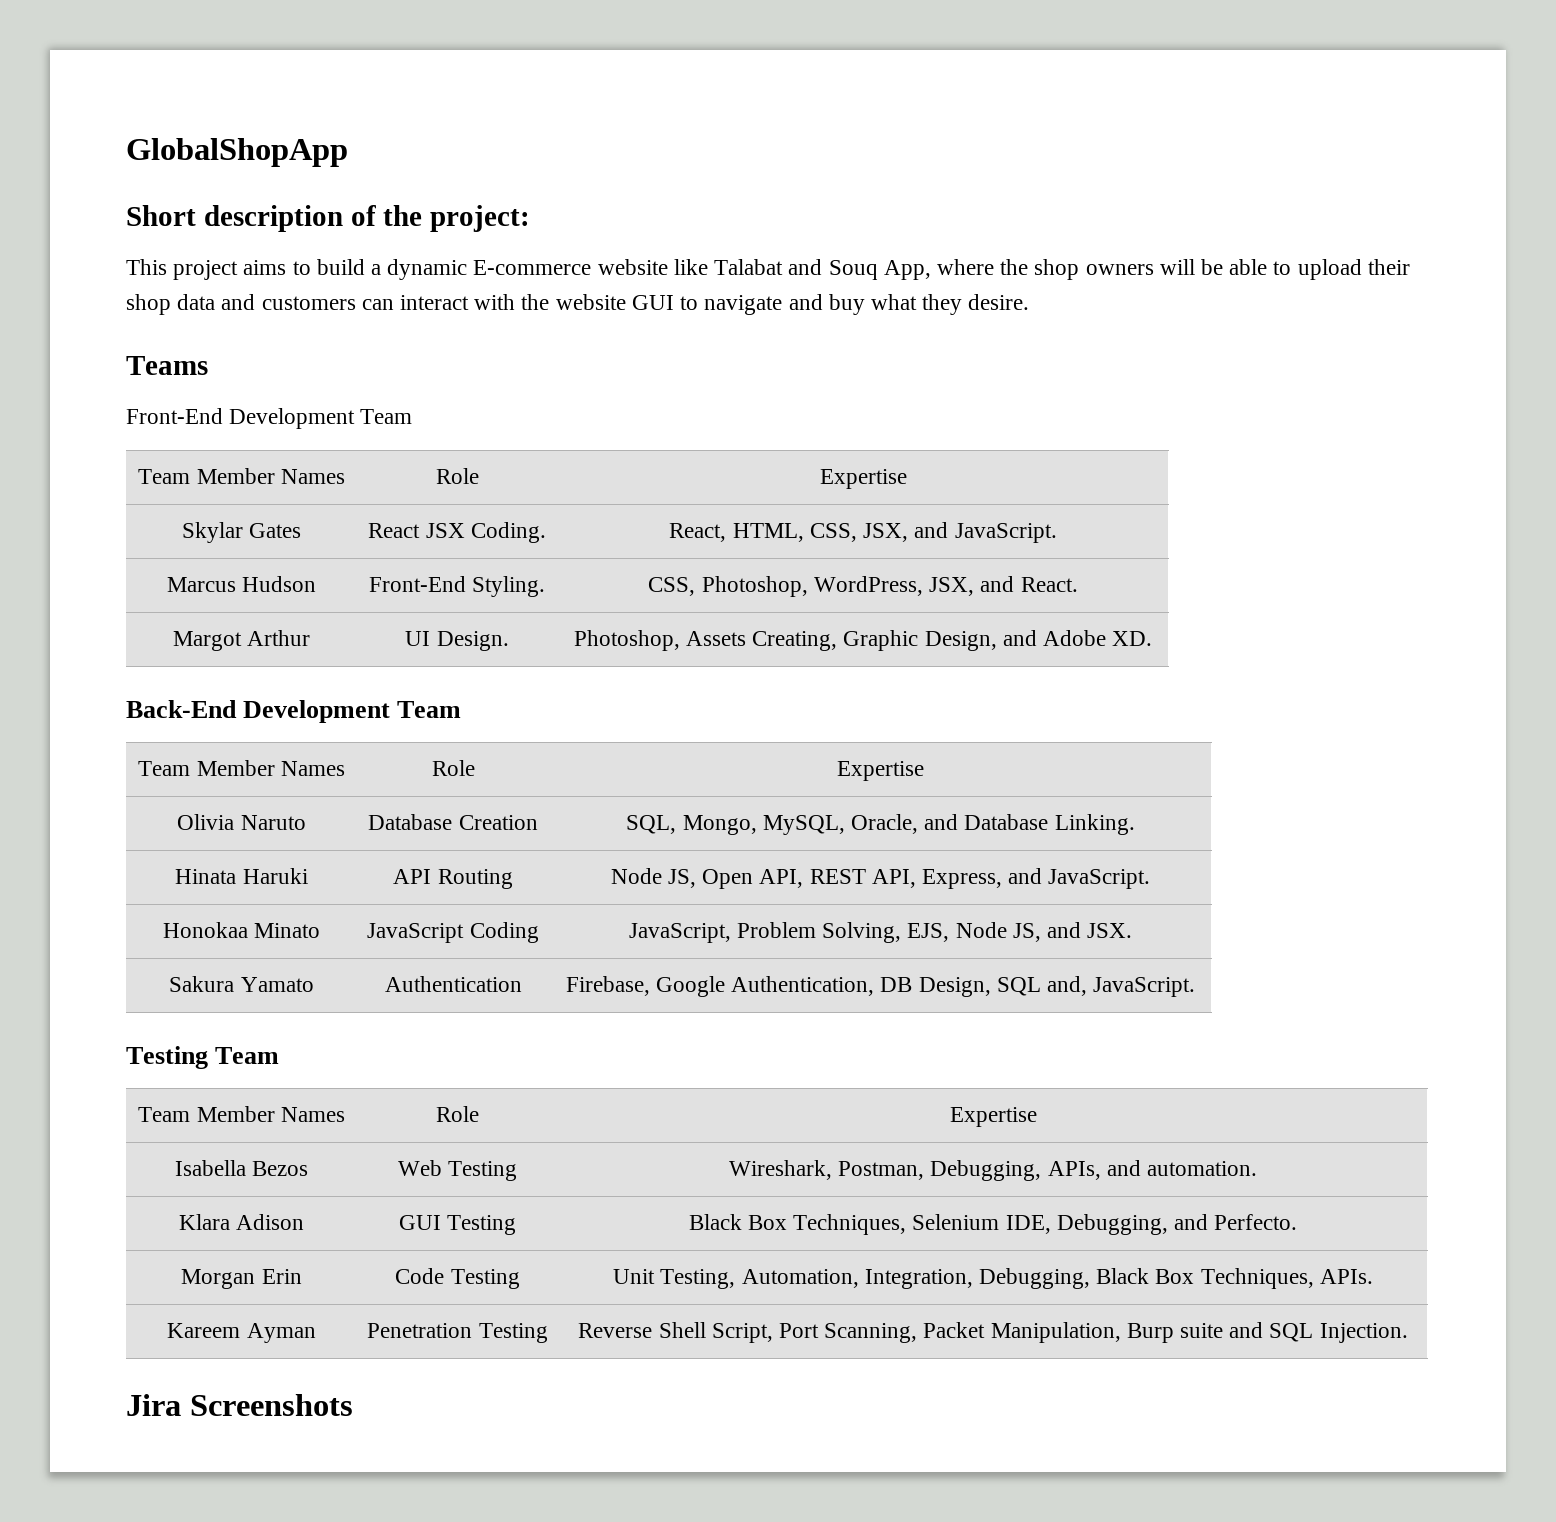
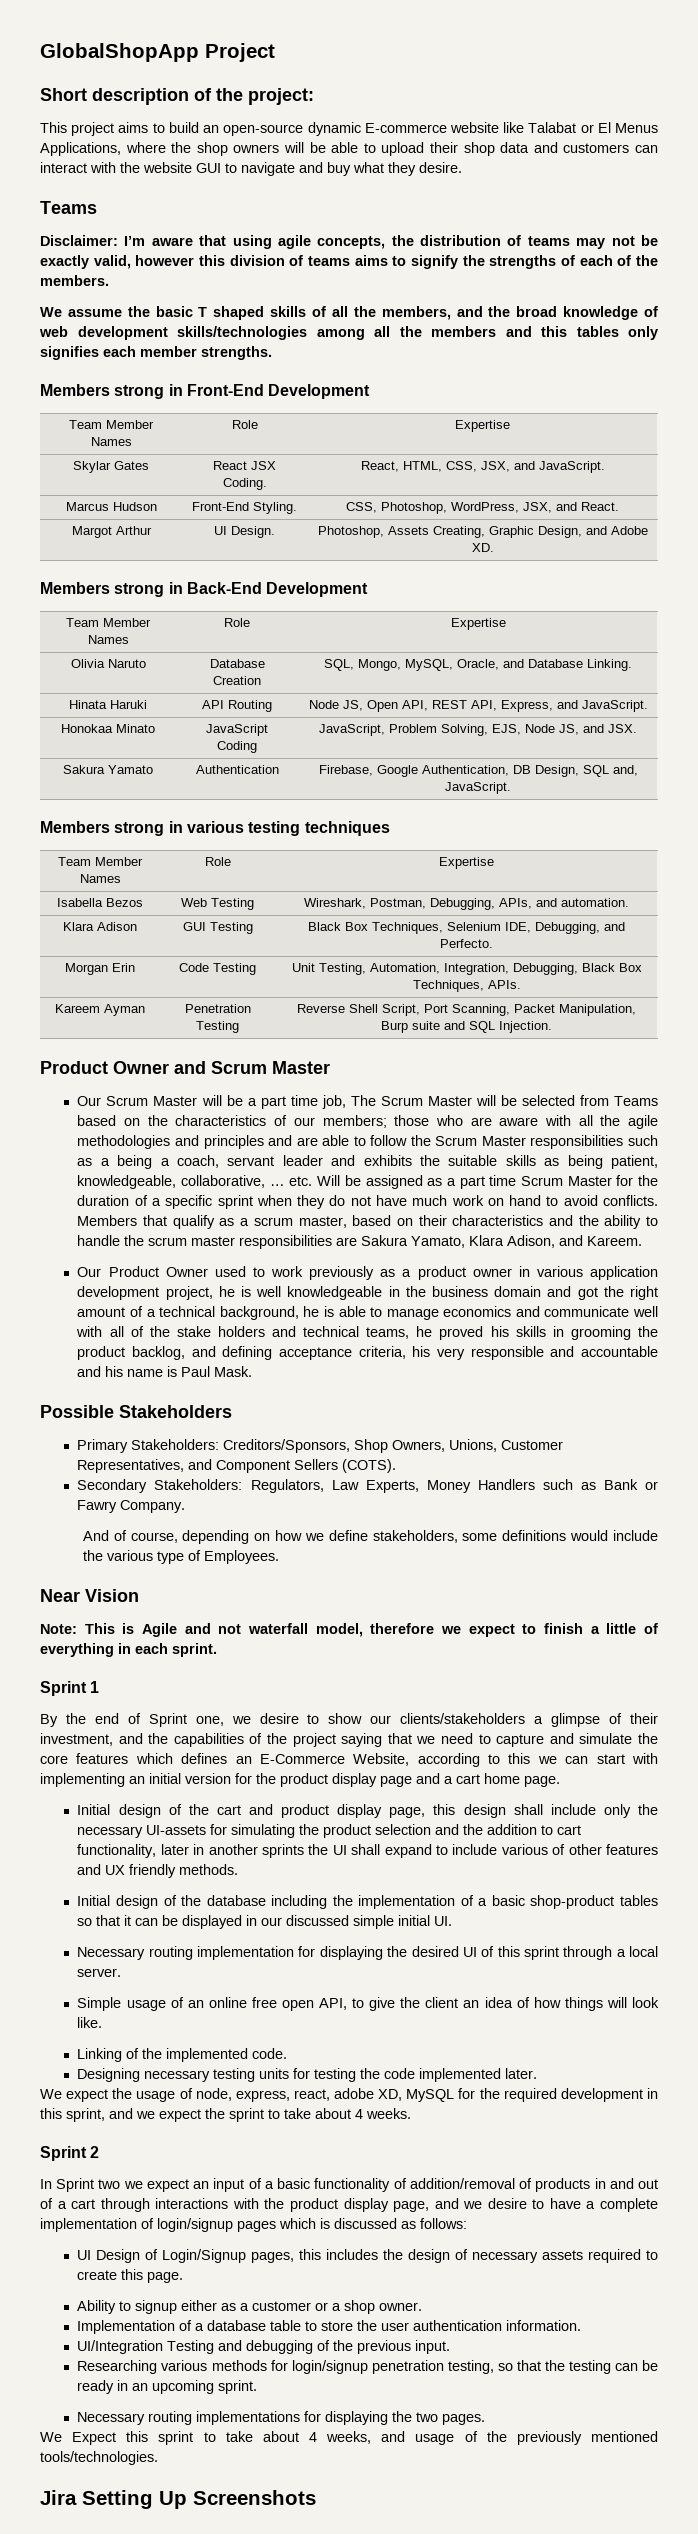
(348, 152) none -> [205,43,275,62] Project
[371,264,382,275] a -> [203,124,304,136] an open-source
[788,259,931,280] and Souq App, -> [580,122,658,133] [40,142,121,156] or El Menus Applications,
(208, 365) none -> [40,235,658,249] [40,255,658,269] [40,275,109,286] [40,306,659,320] [39,326,658,340] [40,346,272,360] [40,384,183,399] Disclaimer: I’m aware that using agile concepts, the distribution of teams may not be exactly valid, however this division of teams aims to signify the strengths of each of the members. // We assume the basic T shaped skills of all the members, and the broad knowledge of web development skills/technologies among all the members and this tables only signifies each member strengths. // Members strong in
[360,409,413,424] Team -> (371, 391) none
(1153, 638) none -> [40,582,183,597] Members strong in
[397,701,462,718] Team -> (369, 589) none
[126,1046,280,1069] Testing Team -> [40,821,390,836] Members strong in various testing techniques
(1408, 1333) none -> [40,1061,330,1074] [77,1095,658,1109] [77,1115,658,1129] [77,1135,658,1149] [77,1155,658,1169] [77,1175,658,1189] [77,1195,658,1209] [77,1215,658,1229] [77,1235,643,1249] [77,1266,659,1280] [77,1286,658,1300] [77,1306,658,1320] [76,1326,658,1340] [77,1346,658,1360] [77,1366,253,1377] [40,1405,232,1418] [77,1439,564,1453] [77,1459,397,1473] [77,1479,658,1493] [77,1500,186,1513] [82,1530,658,1544] [82,1550,279,1564] [40,1589,139,1602] [40,1623,658,1637] [40,1643,217,1657] [40,1681,100,1696] [40,1713,658,1727] [40,1733,659,1747] [40,1753,658,1767] [40,1773,560,1787] [77,1804,658,1818] [77,1824,582,1838] [77,1844,658,1858] [77,1864,239,1878] [77,1895,658,1909] [77,1915,453,1929] [77,1946,658,1960] [77,1968,122,1977] [77,1997,659,2011] [77,2017,103,2028] [77,2048,288,2062] [77,2068,538,2082] [40,2088,658,2102] [40,2108,411,2122] [40,2146,100,2161] [40,2178,659,2192] [40,2198,658,2212] [40,2218,467,2232] [77,2249,658,2263] [77,2269,184,2283] [77,2300,423,2314] [77,2320,582,2334] [77,2340,451,2354] [77,2360,658,2374] [77,2380,258,2394] [77,2411,486,2425] [40,2431,659,2445] [40,2451,158,2465] // Product Owner and Scrum Master // Our Scrum Master will be a part time job, The Scrum Master will be selected from Teams based on the characteristics of our members; those who are aware with all the agile methodologies and principles and are able to follow the Scrum Master responsibilities such as a being a coach, servant leader and exhibits the suitable skills as being patient, knowledgeable, collaborative, … etc. Will be assigned as a part time Scrum Master for the duration of a specific sprint when they do not have much work on hand to avoid conflicts. Members that qualify as a scrum master, based on their characteristics and the ability to handle the scrum master responsibilities are Sakura Yamato, Klara Adison, and Kareem. // Our Product Owner used to work previously as a product owner in various application development project, he is well knowledgeable in the business domain and got the right amount of a technical background, he is able to manage economics and communicate well with all of the stake holders and technical teams, he proved his skills in grooming the product backlog, and defining acceptance criteria, his very responsible and accountable and his name is Paul Mask. // Possible Stakeholders // Primary Stakeholders: Creditors/Sponsors, Shop Owners, Unions, Customer Representatives, and Component Sellers (COTS). // Secondary Stakeholders: Regulators, Law Experts, Money Handlers such as Bank or Fawry Company. // And of course, depending on how we define stakeholders, some definitions would include the various type of Employees. // Near Vision // Note: This is Agile and not waterfall model, therefore we expect to finish a little of everything in each sprint. // Sprint 1 // By the end of Sprint one, we desire to show our clients/stakeholders a glimpse of their investment, and the capabilities of the project saying that we need to capture and simulate the core features which defines an E-Commerce Website, according to this we can start with implementing an initial version for the product display page and a cart home page. // Initial design of the cart and product display page, this design shall include only the necessary UI-assets for simulating the product selection and the addition to cart functionality, later in another sprints the UI shall expand to include various of other features and UX friendly methods. // Initial design of the database including the implementation of a basic shop-product tables so that it can be displayed in our discussed simple initial UI. // Necessary routing implementation for displaying the desired UI of this sprint through a local server. // Simple usage of an online free open API, to give the client an idea of how things will look like. // Linking of the implemented code. // Designing necessary testing units for testing the code implemented later. // We expect the usage of node, express, react, adobe XD, MySQL for the required development in this sprint, and we expect the sprint to take about 4 weeks. // Sprint 2 // In Sprint two we expect an input of a basic functionality of addition/removal of products in and out of a cart through interactions with the product display page, and we desire to have a complete implementation of login/signup pages which is discussed as follows: // UI Design of Login/Signup pages, this includes the design of necessary assets required to create this page. // Ability to signup either as a customer or a shop owner. // Implementation of a database table to store the user authentication information. // UI/Integration Testing and debugging of the previous input. // Researching various methods for login/signup penetration testing, so that the testing can be ready in an upcoming sprint. // Necessary routing implementations for displaying the two pages. // We Expect this sprint to take about 4 weeks, and usage of the previously mentioned tools/technologies.
(181, 1405) none -> [82,2490,187,2509] Setting Up

